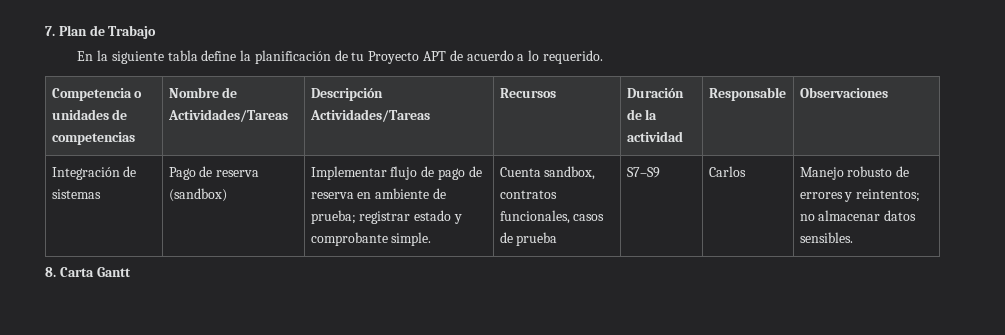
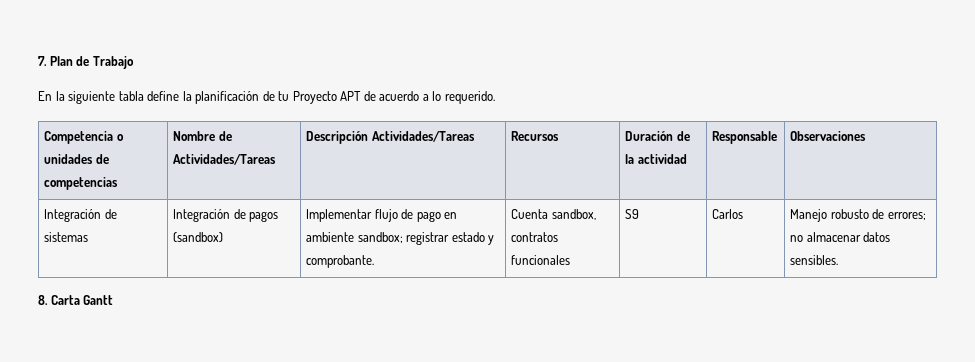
[168,166,260,180] Pago de reserva -> [173,209,279,222] Integración de pagos
[468,166,482,177] [310,188,446,199] [310,210,356,224] de reserva en ambiente de prueba; -> [444,212,458,219] [306,232,403,243] en ambiente sandbox;
[310,232,432,246] comprobante simple. -> [306,255,375,268] comprobante.
[499,210,605,224] [499,232,558,246] [626,167,660,178] funcionales, casos de prueba | S7–S9 -> [511,255,571,265] [625,209,640,219] funcionales | S9
[799,189,921,202] errores y reintentos; -> [887,212,926,220] errores;

